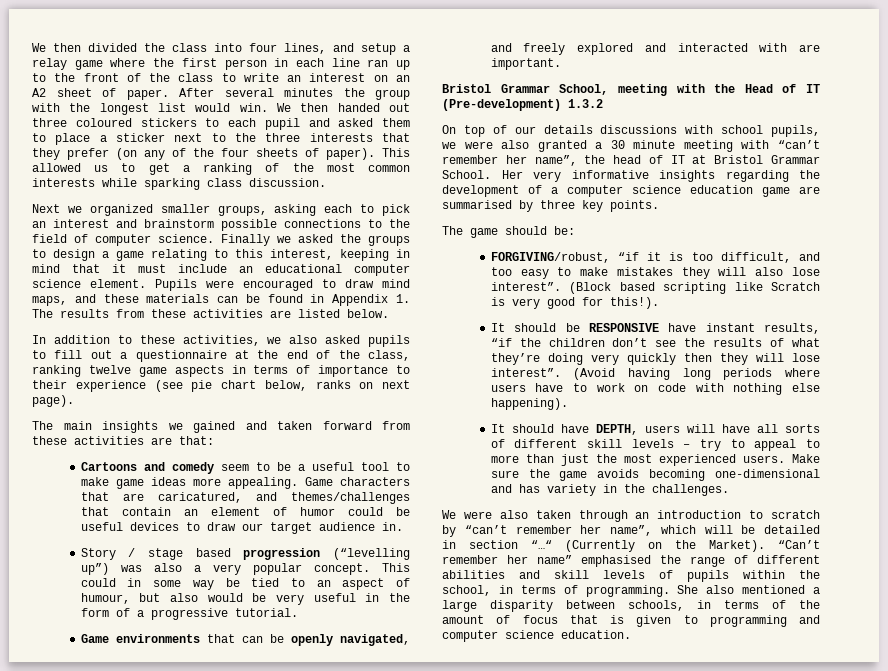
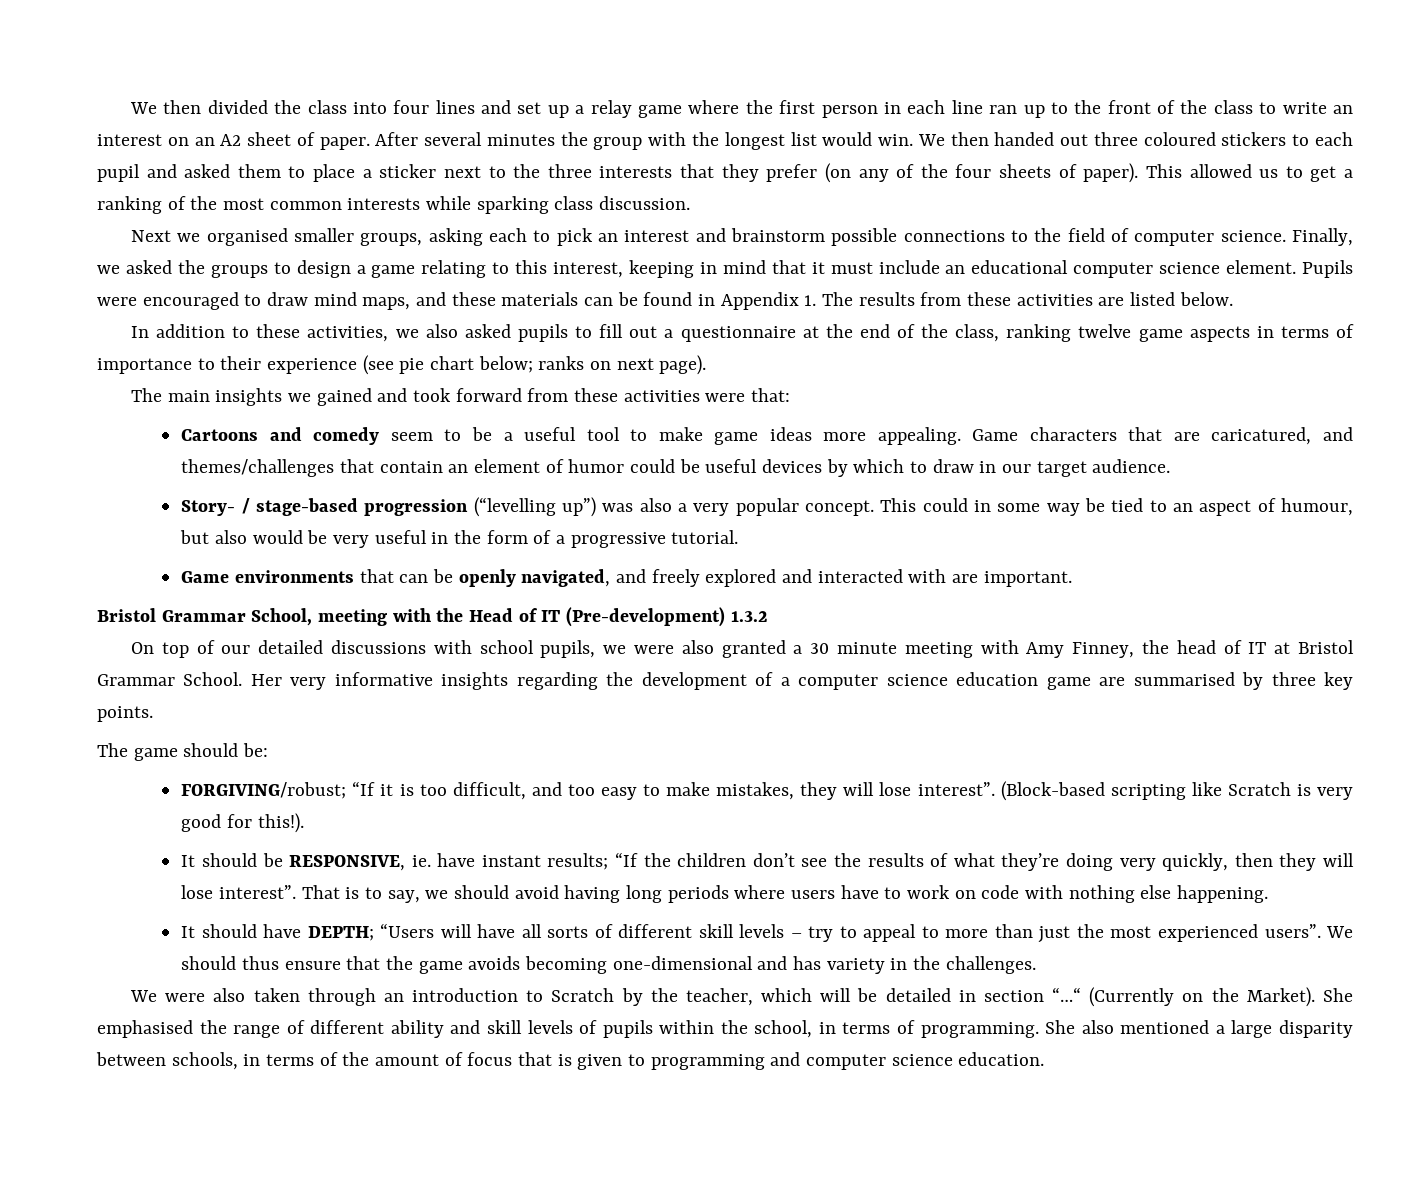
[284,43,396,55] lines, and setup -> [435,100,569,118] lines and set up
[89,204,153,216] organized -> [206,228,288,246] organised
[221,234,270,246] Finally -> [1291,228,1353,246] Finally,
[264,380,307,391] below, -> [478,356,533,373] below;
[277,421,312,430] taken -> [413,388,452,402] took
[151,437,172,445] are -> [705,393,746,402] were
[185,522,236,531] to draw -> [826,459,997,477] by which to draw in
[318,522,403,531] [80,548,231,560] audience in. // Story / stage based -> [1092,459,1171,473] [181,498,358,516] audience. // Story- / stage-based
[543,125,593,134] details -> [258,640,324,654] detailed
[778,140,820,149] [442,155,577,166] “can’t remember her name”, -> [1026,642,1135,658] Amy Finney,
[490,252,639,263] FORGIVING/robust, “if -> [181,781,376,799] FORGIVING/robust; “If
[616,267,820,279] [490,282,655,294] mistakes they will also lose interest”. (Block based -> [716,781,1105,801] mistakes, they will lose interest”. (Block-based
[588,323,820,334] [490,338,512,347] RESPONSIVE have instant results, “if -> [289,852,639,871] RESPONSIVE, ie. have instant results; “If
[626,353,676,365] quickly -> [1162,853,1229,871] quickly,
[573,368,616,380] (Avoid -> [301,885,559,903] That is to say, we should avoid
[490,398,568,410] happening). -> [1177,885,1269,903] happening.
[595,424,680,435] DEPTH, users -> [307,923,435,941] DEPTH; “Users
[742,454,820,463] [490,470,519,478] users. Make sure -> [1264,924,1353,938] [181,956,381,970] users”. We should thus ensure that
[771,510,820,519] [442,525,652,537] scratch by “can’t remember her name”, -> [551,988,753,1006] Scratch by the teacher,
[778,540,820,549] [442,555,572,564] “Can’t remember her name” -> [1323,988,1354,1002] She
[442,570,505,579] abilities -> [390,1020,444,1038] ability

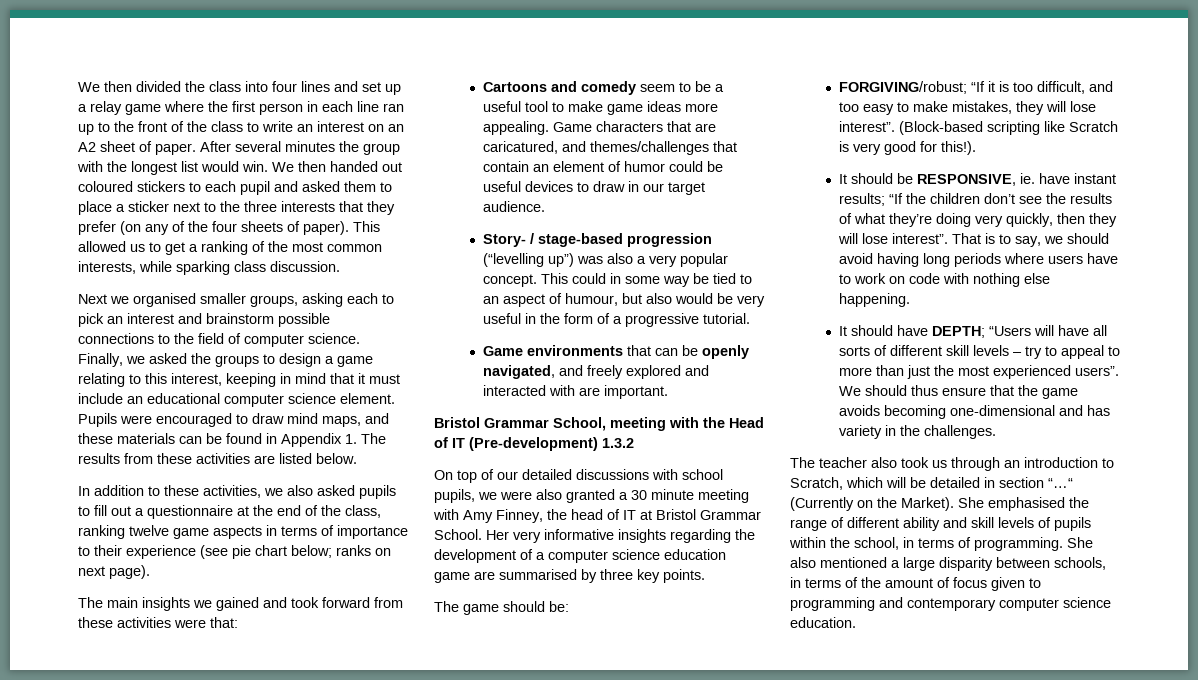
[1093,132,1138,146] three -> (402, 167) none
[347,198,421,210] interests -> [78,261,136,274] interests,
[826,459,905,477] by which -> (573, 186) none
[130,988,753,1006] We were also taken through an introduction to Scratch by the teacher, -> [790,457,1114,471] [790,477,843,490] The teacher also took us through an introduction to Scratch,
[518,1052,572,1066] that is -> (987, 582) none
(801, 1059) none -> [907,598,996,611] contemporary

